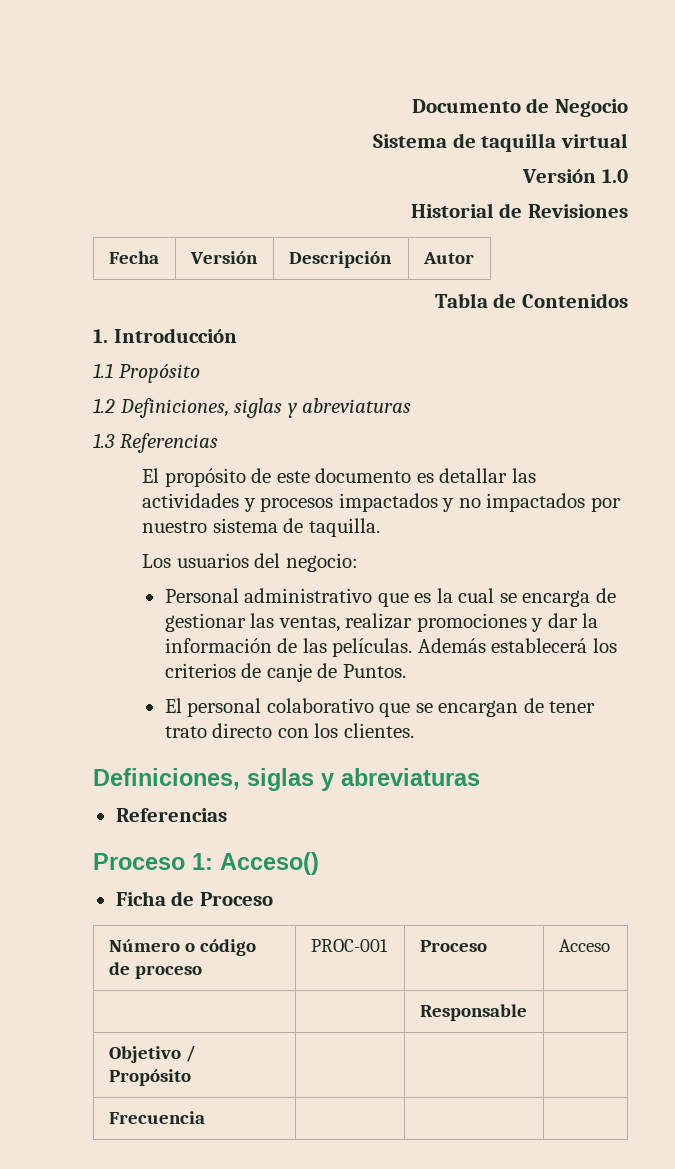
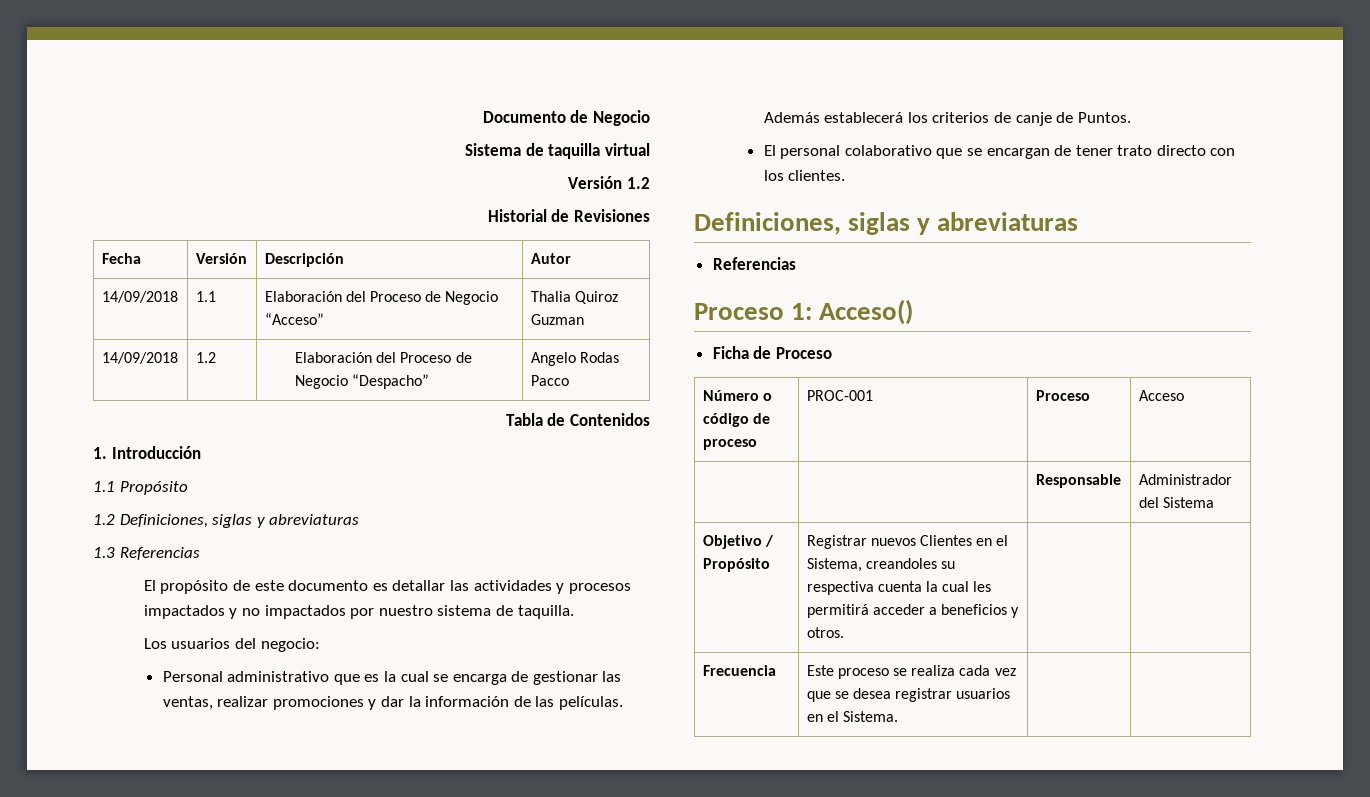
[602,169,628,183] 1.0 -> [627,177,650,189] 1.2
(474, 258) none -> [101,291,178,303] [195,291,216,302] [264,291,499,305] [264,313,324,325] [530,291,618,304] [530,314,584,325] [101,352,178,364] [195,352,216,363] [295,352,472,363] [295,374,430,389] [530,352,619,366] [530,375,569,386] // 14/09/2018 | 1.1 | Elaboración del Proceso de Negocio “Acceso” | Thalia Quiroz Guzman // 14/09/2018 | 1.2 | Elaboración del Proceso de Negocio “Despacho” | Angelo Rodas Pacco
(527, 1012) none -> [1138,474,1232,485] [1138,497,1214,508] Administrador del Sistema
[108,1111,205,1124] | | // Frecuencia | -> [806,535,1009,549] [806,558,955,572] [806,581,992,595] [806,604,1020,618] [806,627,844,638] [702,665,776,676] [806,665,1016,679] [806,688,1011,702] [806,711,898,722] Registrar nuevos Clientes en el Sistema, creandoles su respectiva cuenta la cual les permitirá acceder a beneficios y otros. | | // Frecuencia | Este proceso se realiza cada vez que se desea registrar usuarios en el Sistema.

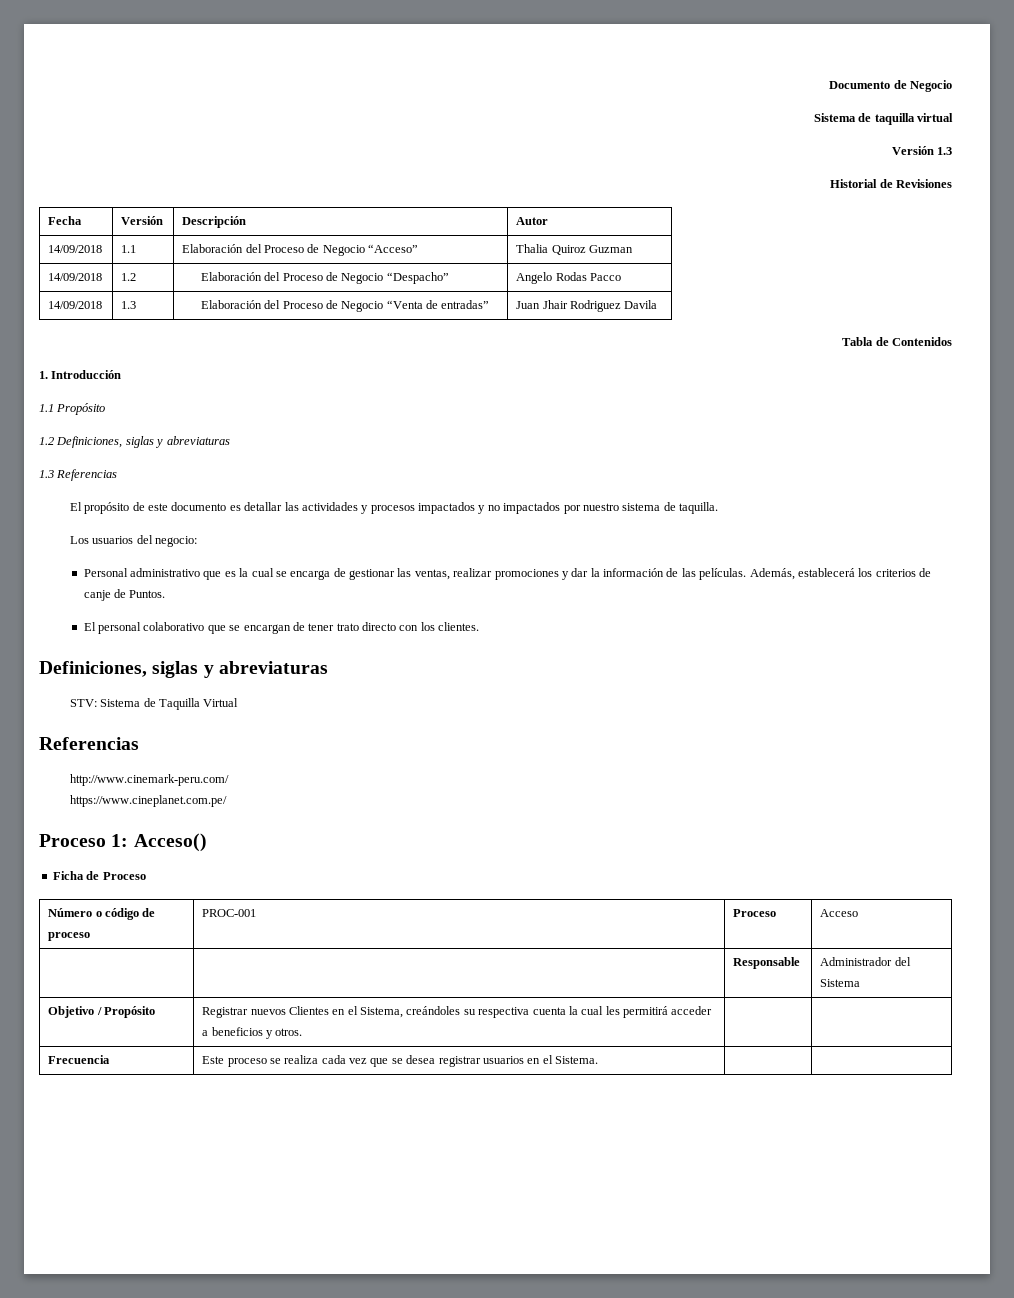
[627,177,650,189] 1.2 -> [937,147,952,155] 1.3
(569, 380) none -> [48,301,103,309] [121,301,137,309] [200,300,490,312] [516,300,658,312] // 14/09/2018 | 1.3 | Elaboración del Proceso de Negocio “Venta de entradas” | Juan Jhair Rodriguez Davila
[763,112,820,123] Además -> [749,568,795,580] Además,
[712,257,796,270] // Referencias -> [69,698,239,710] [39,737,139,750] [69,774,229,786] [69,795,227,807] // STV: Sistema de Taquilla Virtual // Referencias // http://www.cinemark-peru.com/ // https://www.cineplanet.com.pe/
[865,558,937,569] creandoles -> [406,1006,461,1015] creándoles

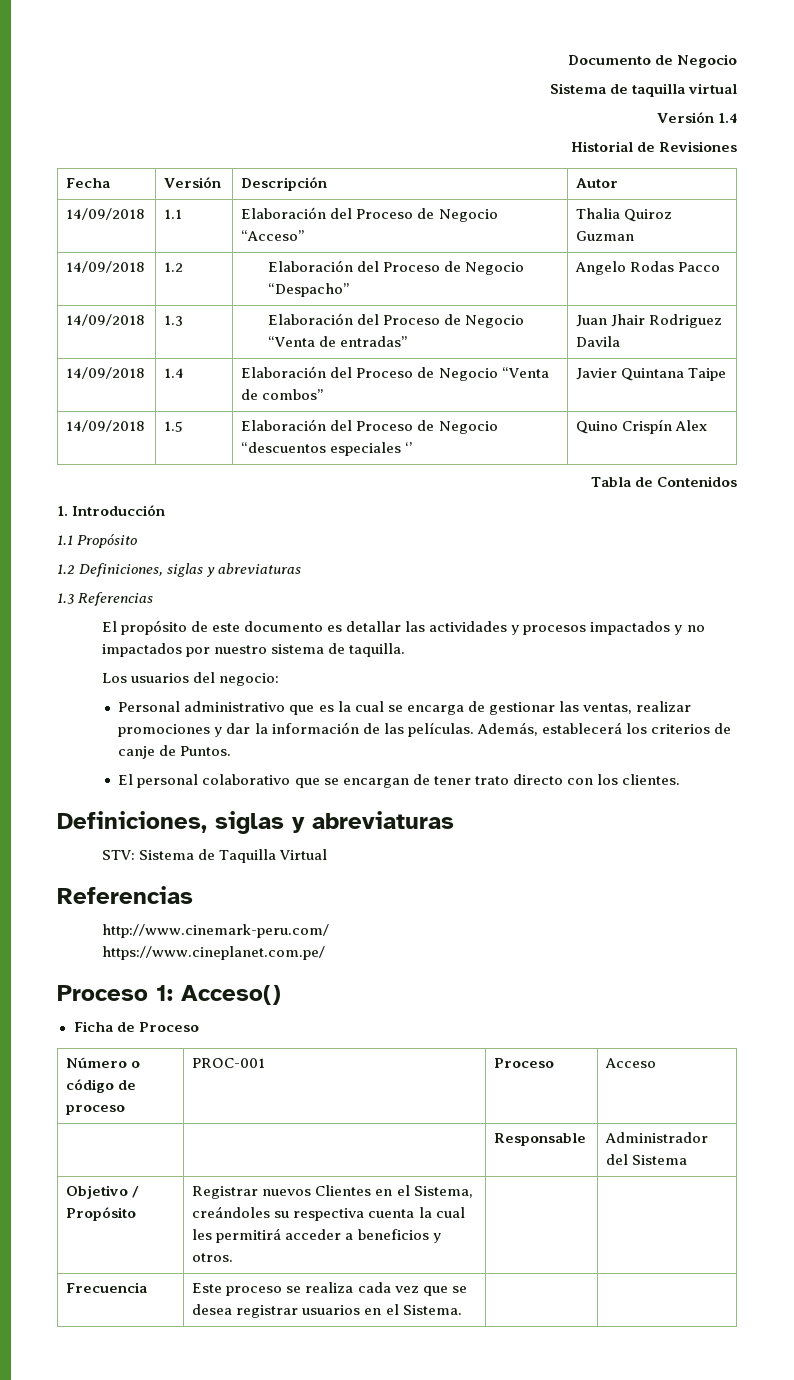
[937,147,952,155] 1.3 -> [718,113,737,123] 1.4
(658, 304) none -> [66,367,146,379] [164,368,185,378] [241,366,549,381] [241,389,324,400] [576,368,727,381] [66,420,146,432] [164,421,184,432] [241,419,498,434] [241,442,413,456] [576,419,708,434] // 14/09/2018 | 1.4 | Elaboración del Proceso de Negocio “Venta de combos” | Javier Quintana Taipe // 14/09/2018 | 1.5 | Elaboración del Proceso de Negocio “descuentos especiales ‘’ | Quino Crispín Alex

